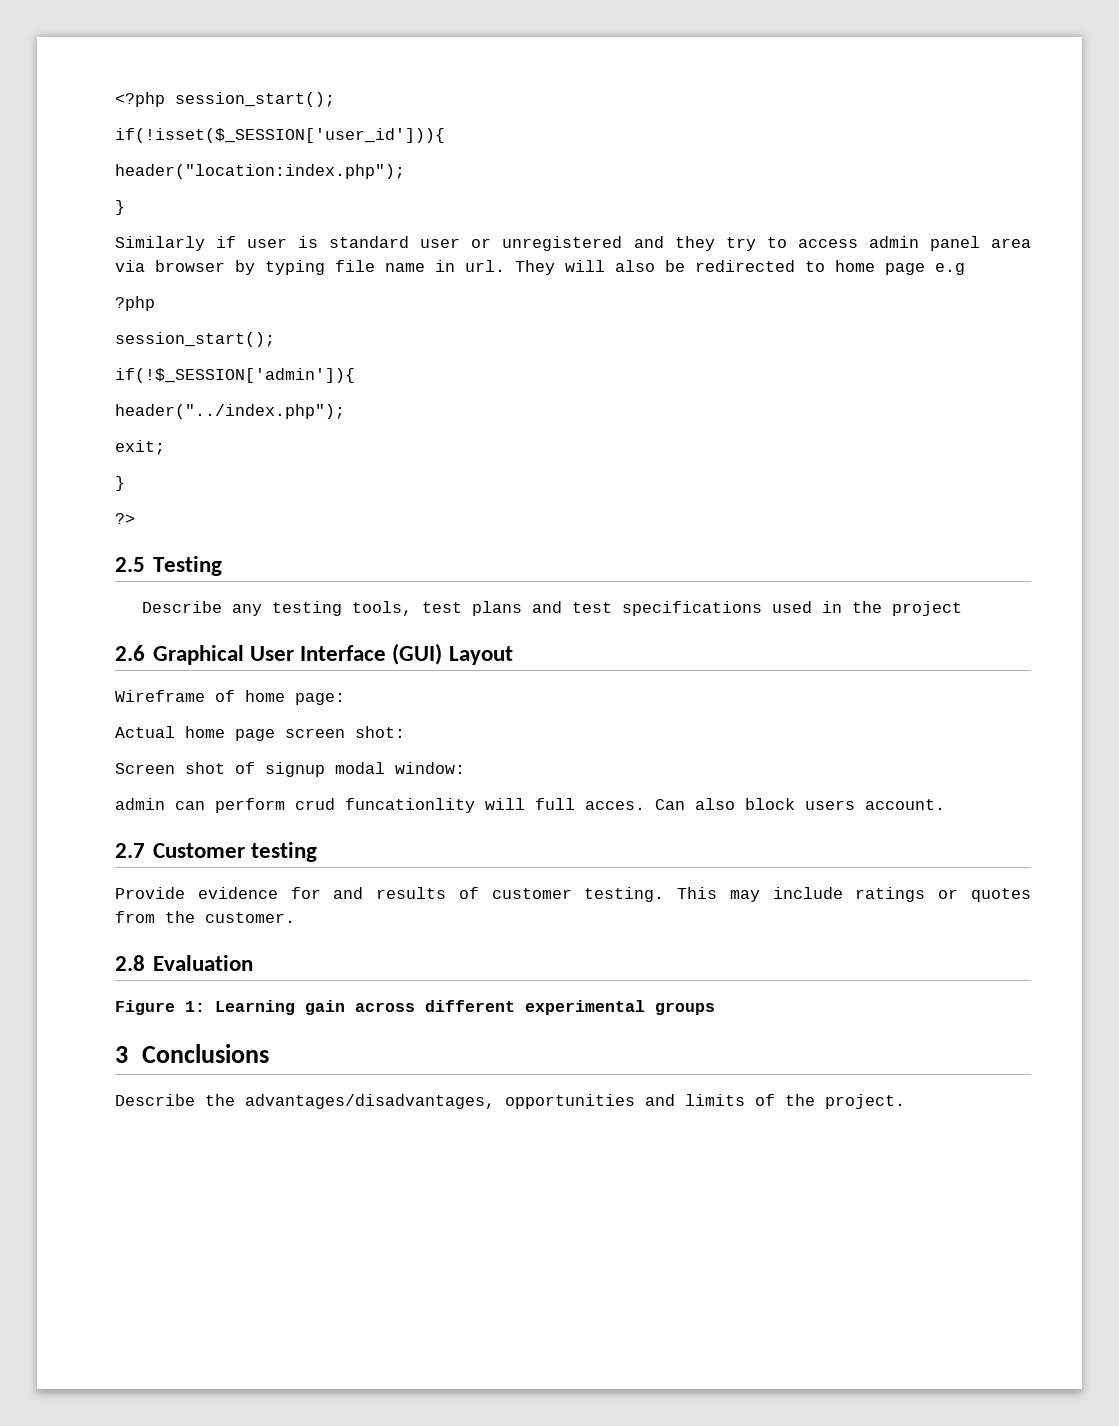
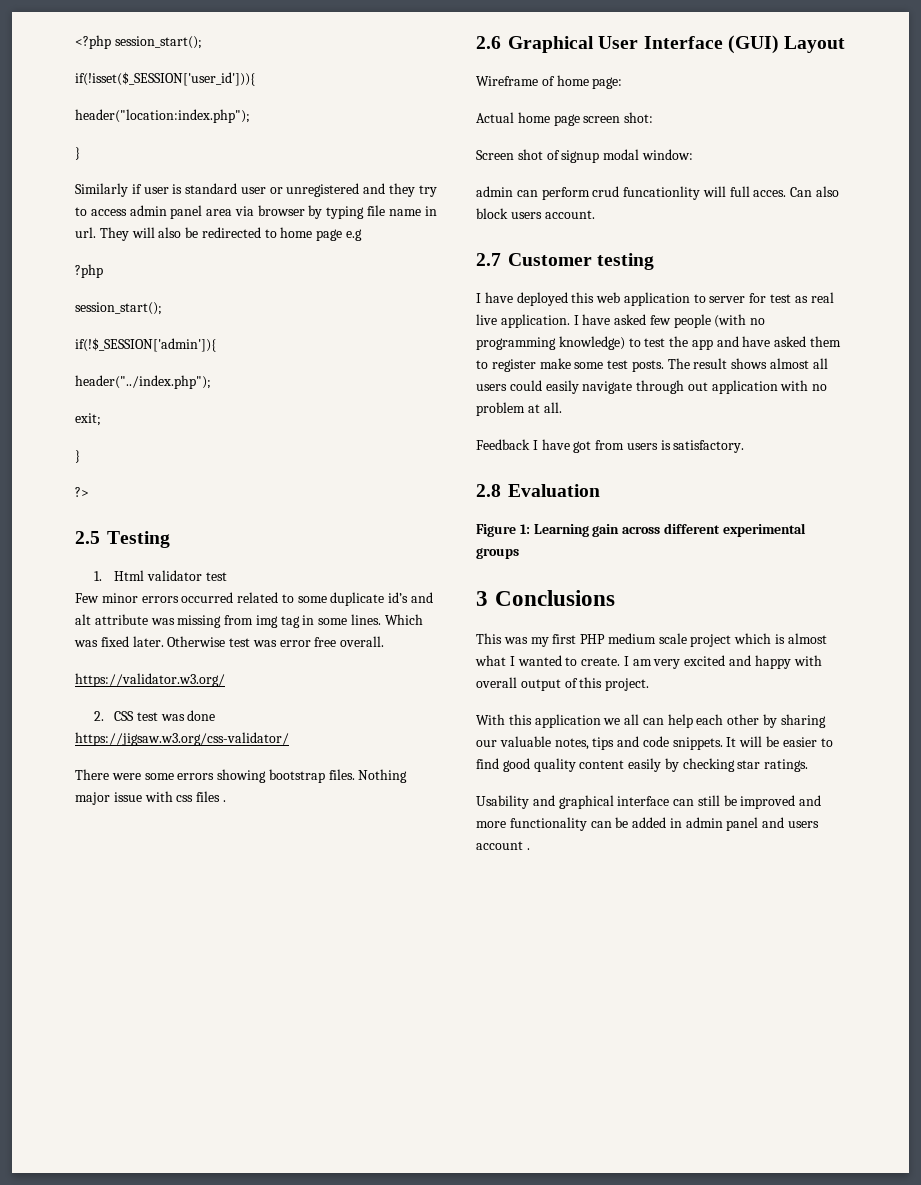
[142,601,963,616] Describe any testing tools, test plans and test specifications used in the project -> [94,570,227,581] [75,592,434,606] [75,614,423,628] [74,636,385,647] [75,673,225,687] [94,710,216,721] [75,732,289,746] [75,769,408,783] [75,791,226,805] 1. Html validator test // Few minor errors occurred related to some duplicate id’s and alt attribute was missing from img tag in some lines. Which was fixed later. Otherwise test was error free overall. // https://validator.w3.org/ // 2. CSS test was done // https://jigsaw.w3.org/css-validator/ // There were some errors showing bootstrap files. Nothing major issue with css files .
[115,887,1031,902] [115,911,295,923] Provide evidence for and results of customer testing. This may include ratings or quotes from the customer. -> [476,292,834,306] [476,314,766,328] [476,336,842,350] [476,358,828,372] [476,380,828,394] [476,402,562,416] [476,439,745,453] I have deployed this web application to server for test as real live application. I have asked few people (with no programming knowledge) to test the app and have asked them to register make some test posts. The result shows almost all users could easily navigate through out application with no problem at all. // Feedback I have got from users is satisfactory.
[115,1094,905,1109] Describe the advantages/disadvantages, opportunities and limits of the project. -> [476,633,827,647] [475,655,822,669] [476,677,650,691] [476,714,826,728] [476,736,833,750] [476,758,809,772] [476,795,822,809] [476,817,820,831] [476,841,530,850] This was my first PHP medium scale project which is almost what I wanted to create. I am very excited and happy with overall output of this project. // With this application we all can help each other by sharing our valuable notes, tips and code snippets. It will be easier to find good quality content easily by checking star ratings. // Usability and graphical interface can still be improved and more functionality can be added in admin panel and users account .

